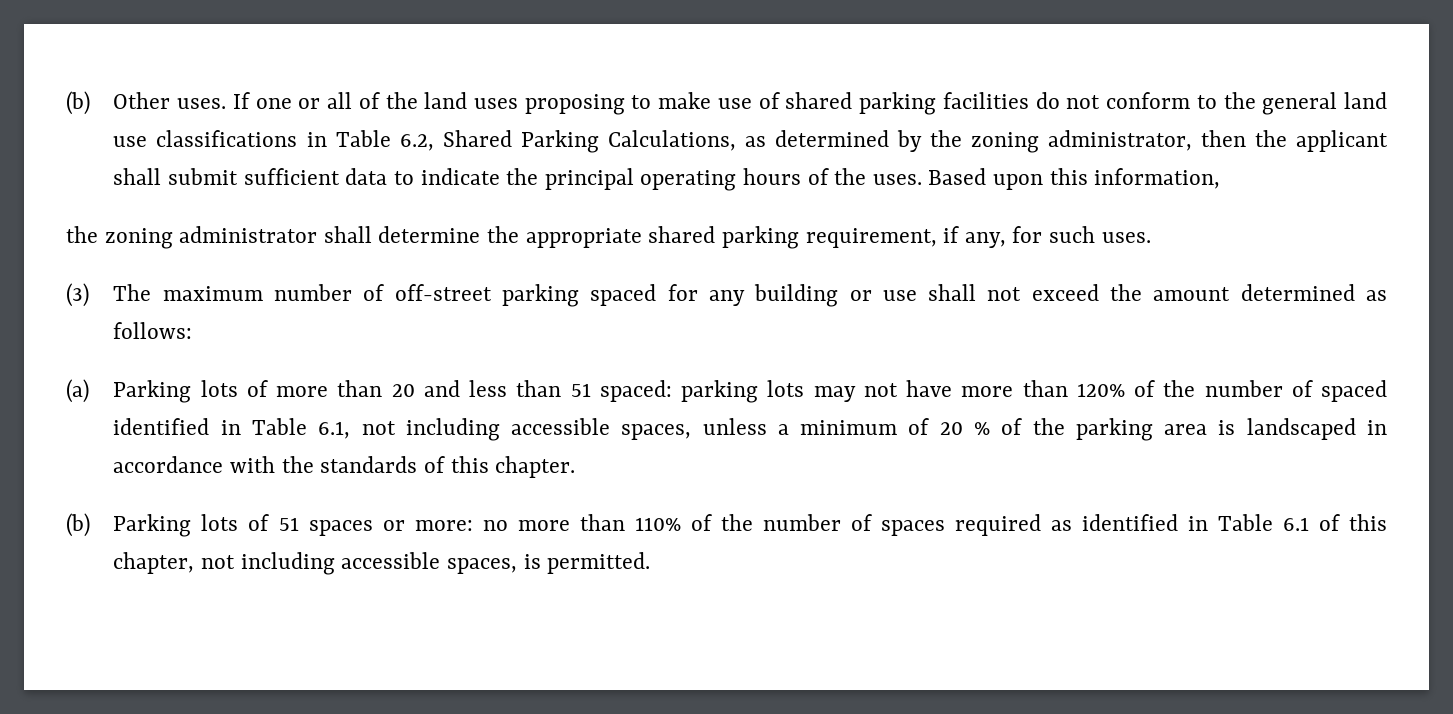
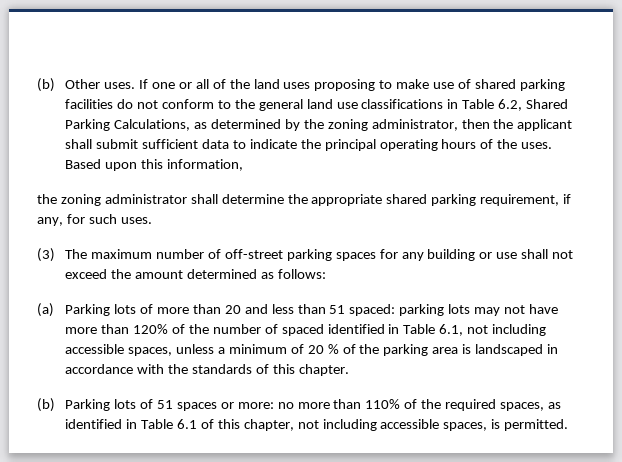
[590,284,657,306] spaced -> [335,252,376,261] spaces
[762,514,1041,536] number of spaces required -> [445,399,545,411] required spaces,

